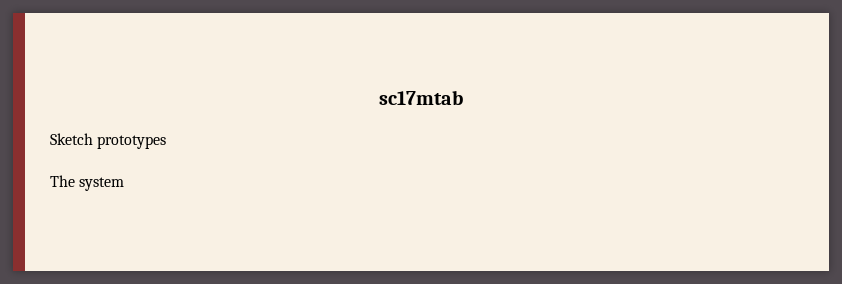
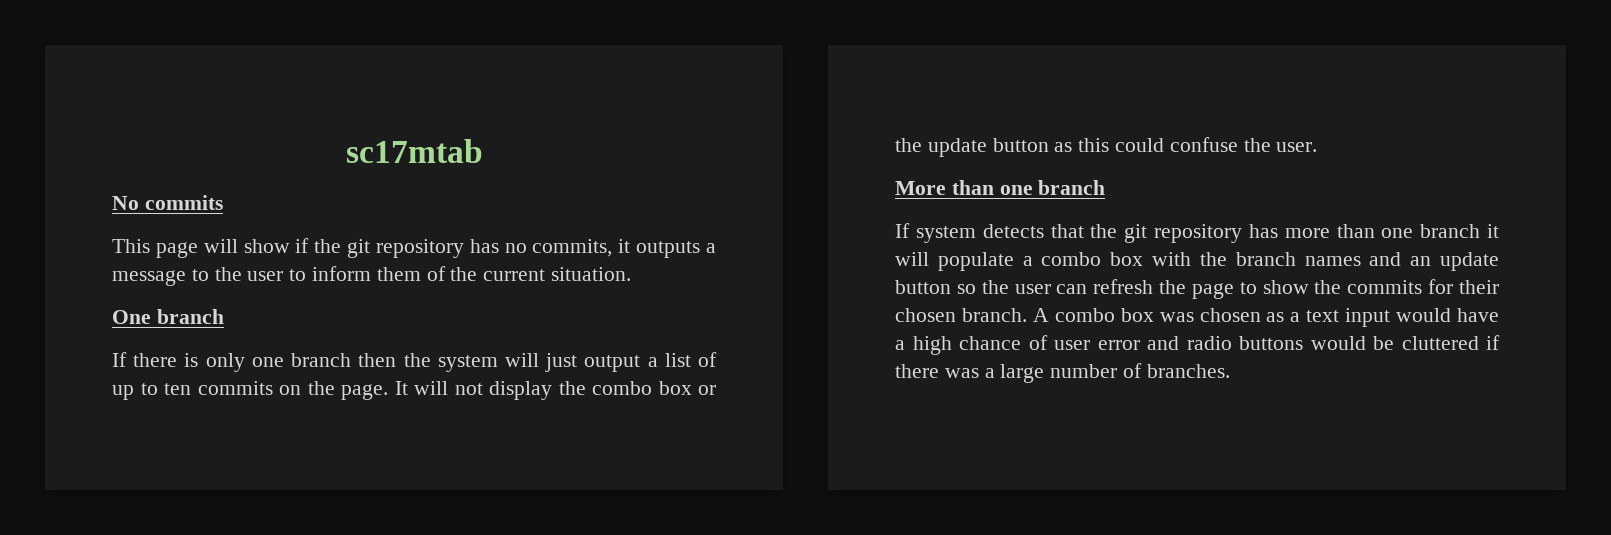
[50,133,167,149] [50,175,125,191] Sketch prototypes // The system -> [112,195,223,210] [112,238,716,258] [112,266,632,286] [112,309,224,324] [112,352,717,372] [112,381,716,400] [895,137,1318,157] [895,180,1106,195] [895,223,1499,243] [895,252,1499,271] [895,279,1499,299] [895,308,1499,327] [895,335,1500,355] [895,363,1230,383] No commits // This page will show if the git repository has no commits, it outputs a message to the user to inform them of the current situation. // One branch // If there is only one branch then the system will just output a list of up to ten commits on the page. It will not display the combo box or the update button as this could confuse the user. // More than one branch // If system detects that the git repository has more than one branch it will populate a combo box with the branch names and an update button so the user can refresh the page to show the commits for their chosen branch. A combo box was chosen as a text input would have a high chance of user error and radio buttons would be cluttered if there was a large number of branches.

